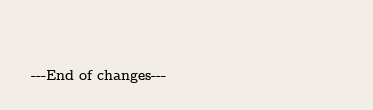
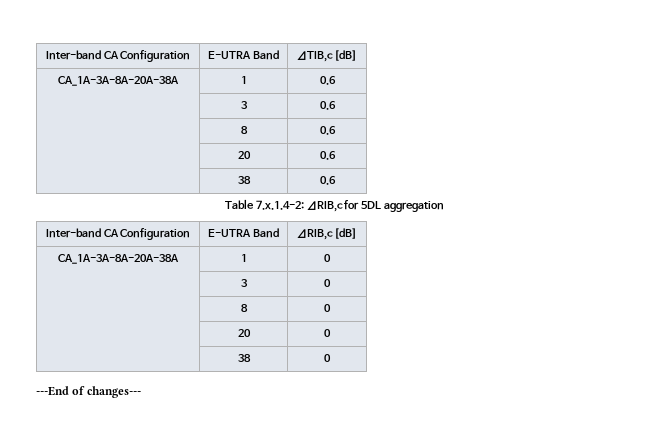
(31, 75) none -> [45,50,191,62] [208,50,279,60] [296,50,358,62] [57,76,179,86] [240,76,247,84] [319,76,336,85] [240,101,248,109] [319,101,336,110] [240,126,248,134] [319,126,336,135] [237,151,251,159] [319,151,336,160] [237,176,251,184] [319,176,336,185] [224,199,445,212] [45,228,191,240] [208,228,279,238] [296,228,358,240] [57,254,179,264] [240,254,247,262] [324,254,331,262] [240,279,248,287] [324,279,331,287] [240,304,248,312] [324,304,331,312] [237,329,251,337] [324,329,331,337] [237,354,251,362] [324,354,331,362] Inter-band CA Configuration | E-UTRA Band | ΔTIB,c [dB] // CA_1A-3A-8A-20A-38A | 1 | 0.6 // | 3 | 0.6 // | 8 | 0.6 // | 20 | 0.6 // | 38 | 0.6 // Table 7.x.1.4-2: ΔRIB,c for 5DL aggregation // Inter-band CA Configuration | E-UTRA Band | ΔRIB,c [dB] // CA_1A-3A-8A-20A-38A | 1 | 0 // | 3 | 0 // | 8 | 0 // | 20 | 0 // | 38 | 0 //

